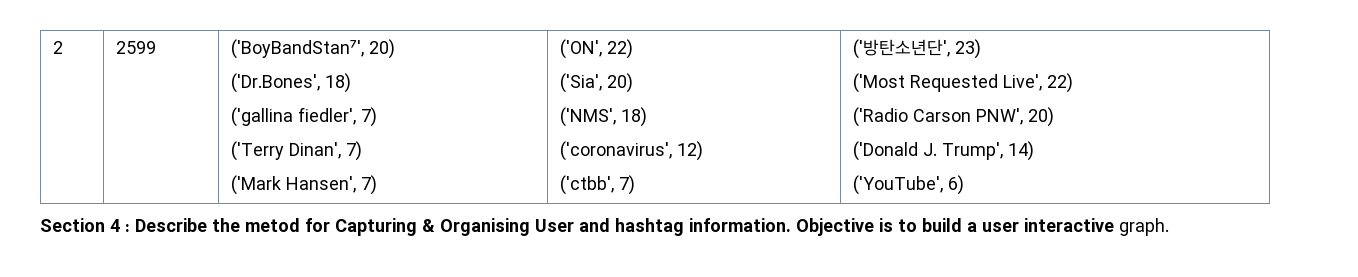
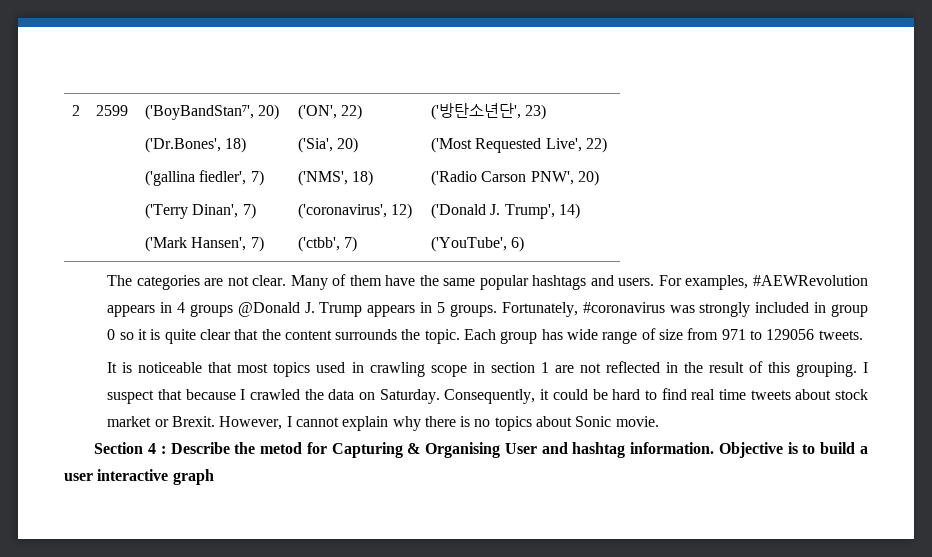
(965, 185) none -> [107,274,869,290] [107,302,869,317] [107,328,863,344] [107,361,868,377] [107,388,869,404] [107,416,659,431] // The categories are not clear. Many of them have the same popular hashtags and users. For examples, #AEWRevolution appears in 4 groups @Donald J. Trump appears in 5 groups. Fortunately, #coronavirus was strongly included in group 0 so it is quite clear that the content surrounds the topic. Each group has wide range of size from 971 to 129056 tweets. // It is noticeable that most topics used in crawling scope in section 1 are not reflected in the result of this grouping. I suspect that because I crawled the data on Saturday. Consequently, it could be hard to find real time tweets about stock market or Brexit. However, I cannot explain why there is no topics about Sonic movie.
[1119,218,1169,236] graph. -> [172,469,214,485] graph

